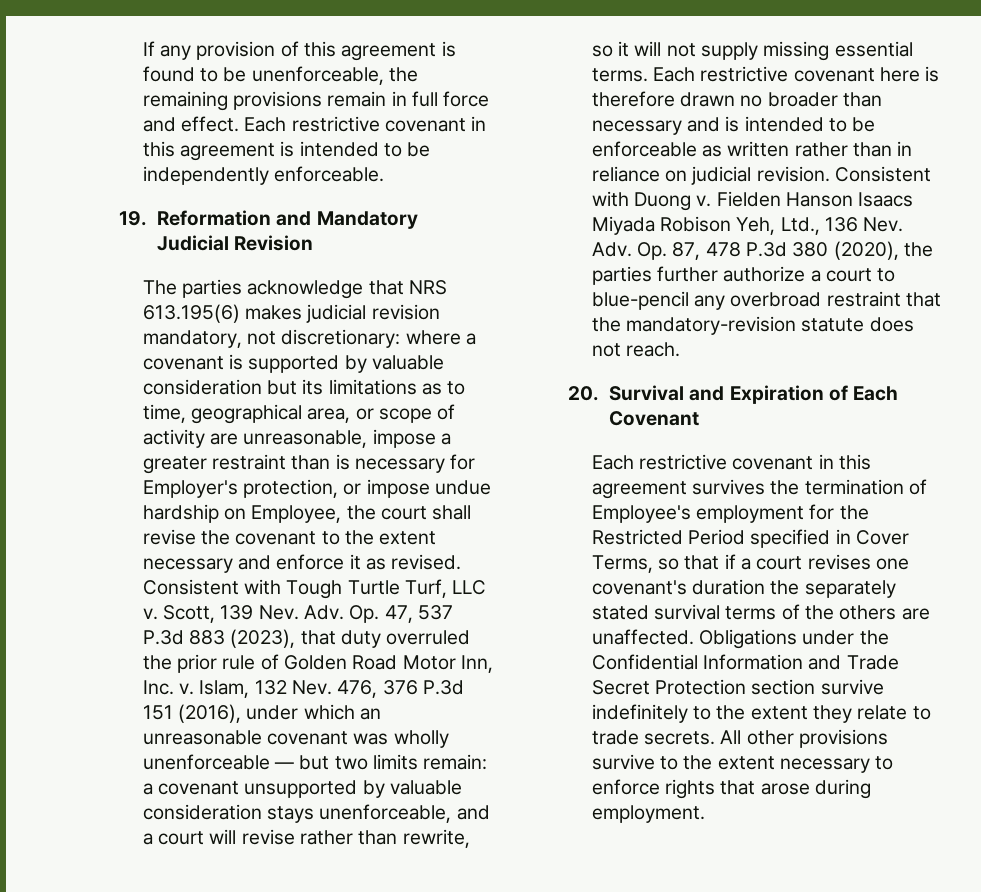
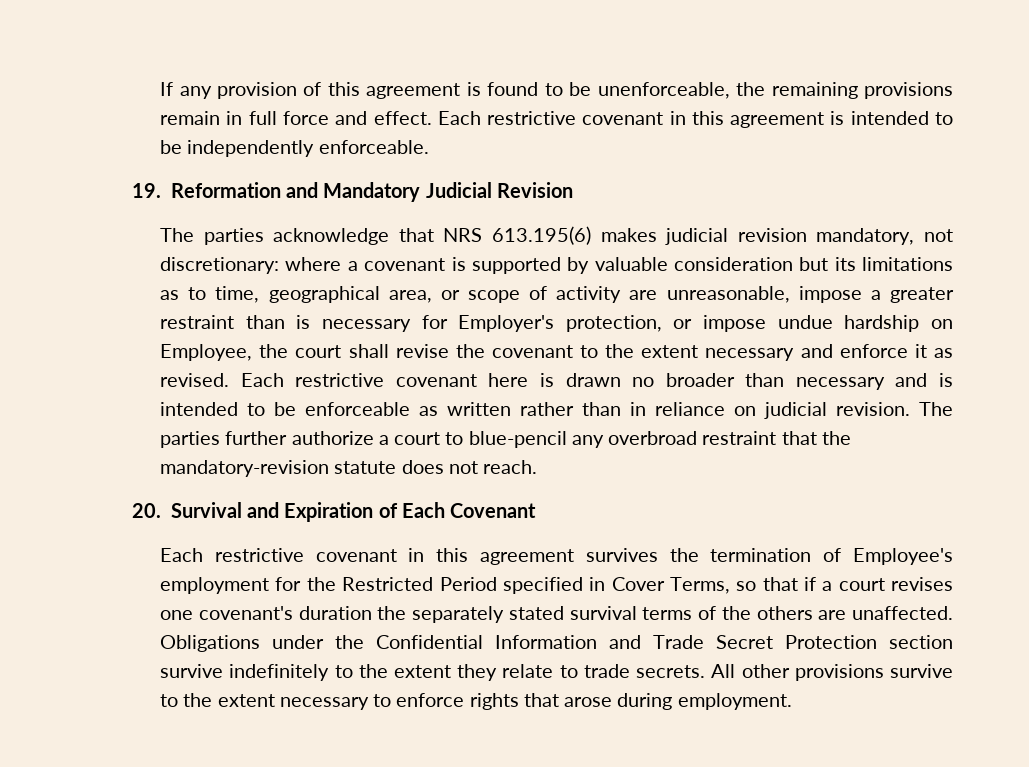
[142,579,487,599] [142,605,453,623] [142,629,471,648] [142,654,493,673] [142,680,464,698] [142,704,381,723] [142,730,449,748] [142,754,488,770] [142,780,462,798] [142,804,490,823] [142,829,470,848] [591,41,913,61] [591,68,648,82] Consistent with Tough Turtle Turf, LLC v. Scott, 139 Nev. Adv. Op. 47, 537 P.3d 883 (2023), that duty overruled the prior rule of Golden Road Motor Inn, Inc. v. Islam, 132 Nev. 476, 376 P.3d 151 (2016), under which an unreasonable covenant was wholly unenforceable — but two limits remain: a covenant unsupported by valuable consideration stays unenforceable, and a court will revise rather than rewrite, so it will not supply missing essential terms. -> (230, 380) none
[591,91,675,107] therefore -> (554, 380) none
[834,166,931,182] [591,191,914,211] [591,216,904,235] [591,241,933,260] Consistent with Duong v. Fielden Hanson Isaacs Miyada Robison Yeh, Ltd., 136 Nev. Adv. Op. 87, 478 P.3d 380 (2020), the -> [918,402,953,416] The

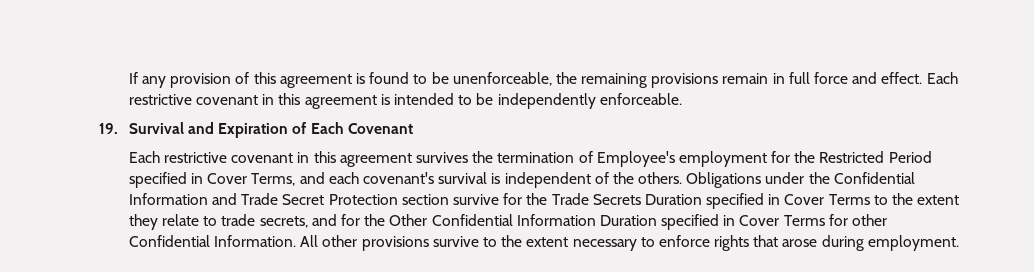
[170,182,573,202] [160,226,953,245] [160,257,954,274] [160,286,955,303] [160,315,953,332] [160,344,954,361] [160,373,954,390] [160,402,953,419] [160,431,852,448] [160,460,538,477] [132,503,162,518] Reformation and Mandatory Judicial Revision // The parties acknowledge that NRS 613.195(6) makes judicial revision mandatory, not discretionary: where a covenant is supported by valuable consideration but its limitations as to time, geographical area, or scope of activity are unreasonable, impose a greater restraint than is necessary for Employer's protection, or impose undue hardship on Employee, the court shall revise the covenant to the extent necessary and enforce it as revised. Each restrictive covenant here is drawn no broader than necessary and is intended to be enforceable as written rather than in reliance on judicial revision. The parties further authorize a court to blue-pencil any overbroad restraint that the mandatory-revision statute does not reach. // 20. -> (118, 128) none
[736,577,953,591] [160,606,953,623] so that if a court revises one covenant's duration the separately stated survival terms of the others are unaffected. -> [299,172,683,188] and each covenant's survival is independent of the others.
[229,664,330,681] indefinitely -> [503,193,870,209] for the Trade Secrets Duration specified in Cover Terms
[636,665,706,678] secrets. -> [259,214,888,230] [128,235,297,247] secrets, and for the Other Confidential Information Duration specified in Cover Terms for other Confidential Information.

